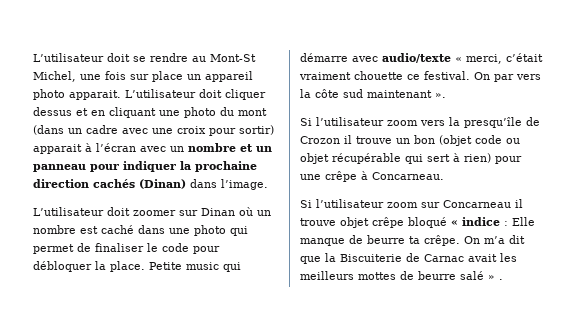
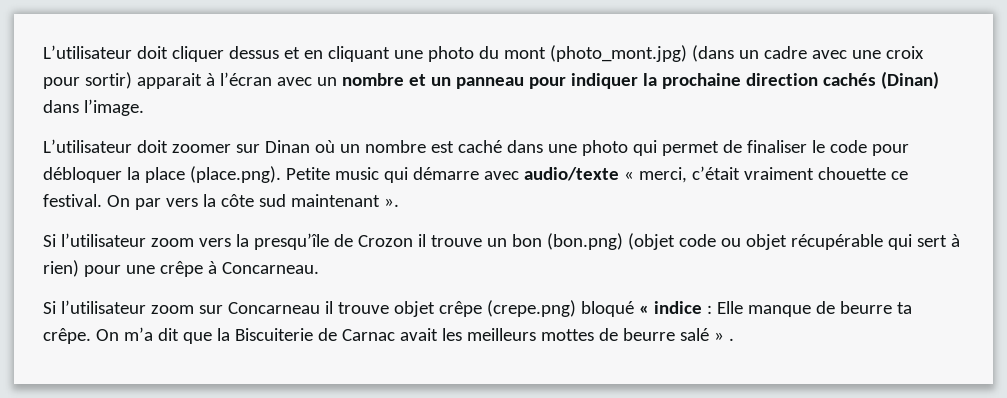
[33,53,256,62] [33,71,253,82] [33,89,222,100] L’utilisateur doit se rendre au Mont-St Michel, une fois sur place un appareil photo apparait. L’utilisateur doit -> [43,45,168,59] L’utilisateur doit
(267, 112) none -> [549,45,687,62] (photo_mont.jpg)
[110,261,145,272] place. -> [144,166,281,183] place (place.png).
(435, 139) none -> [546,233,623,250] (bon.png)
(404, 222) none -> [486,300,576,317] (crepe.png)

